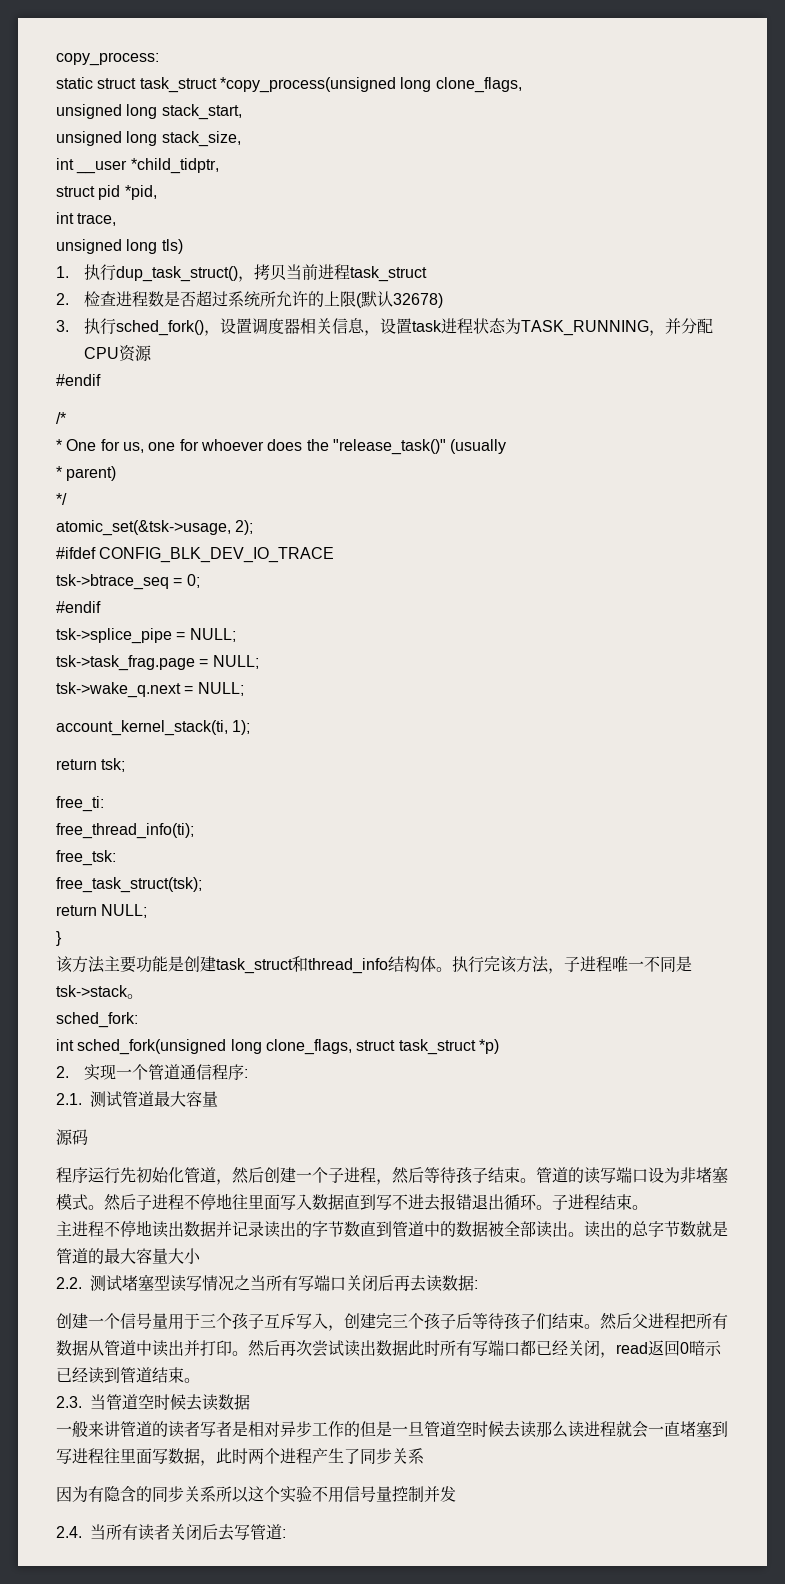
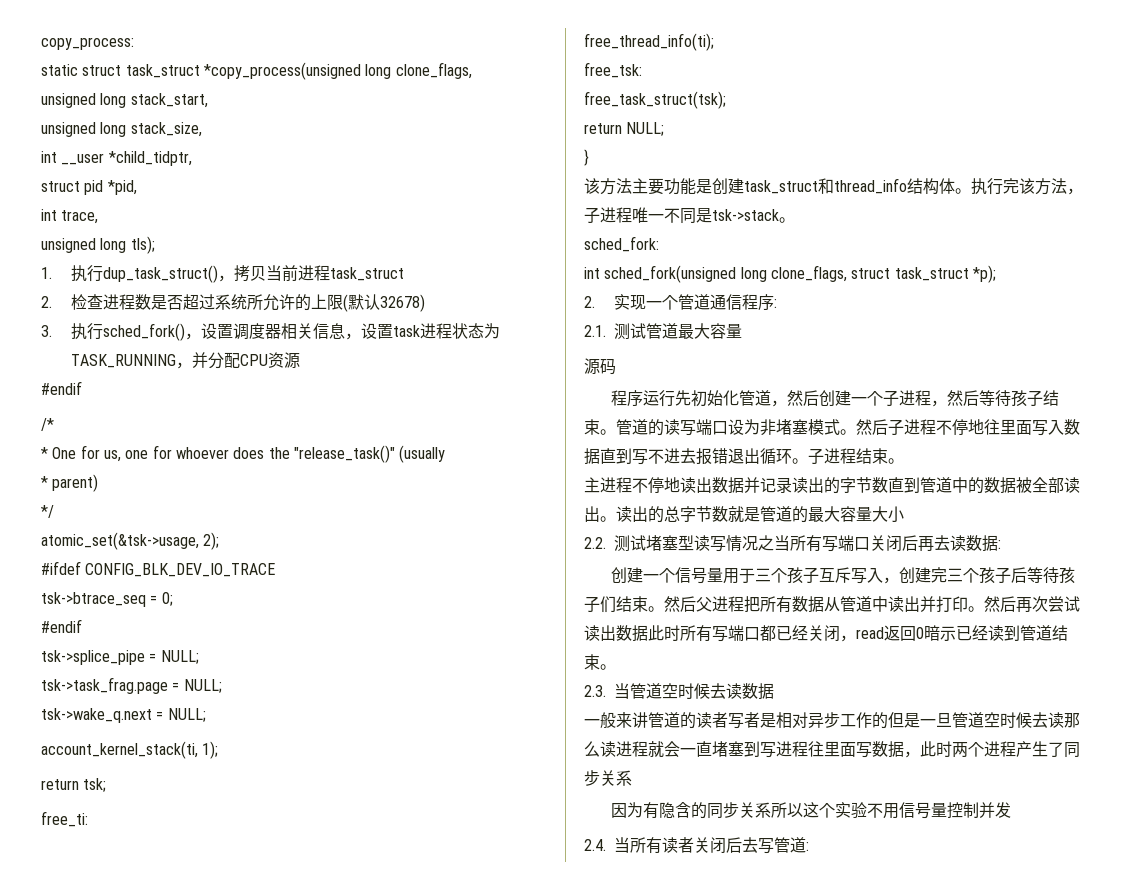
[161,239,183,254] tls) -> [130,236,155,254] tls);
[478,1039,499,1054] *p) -> [972,265,996,283] *p);

